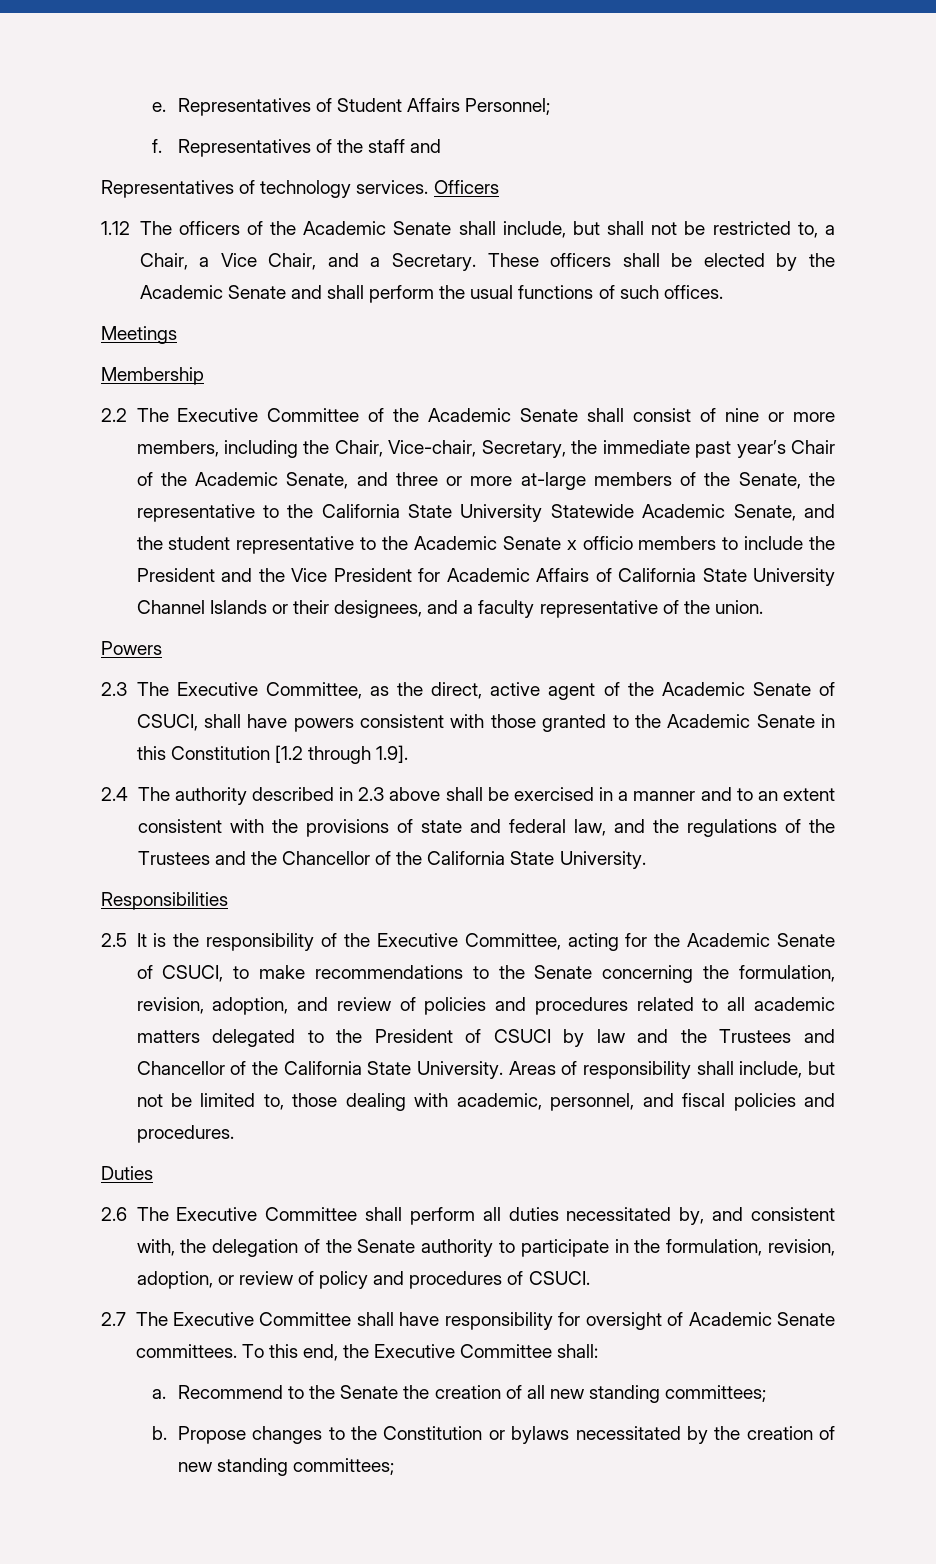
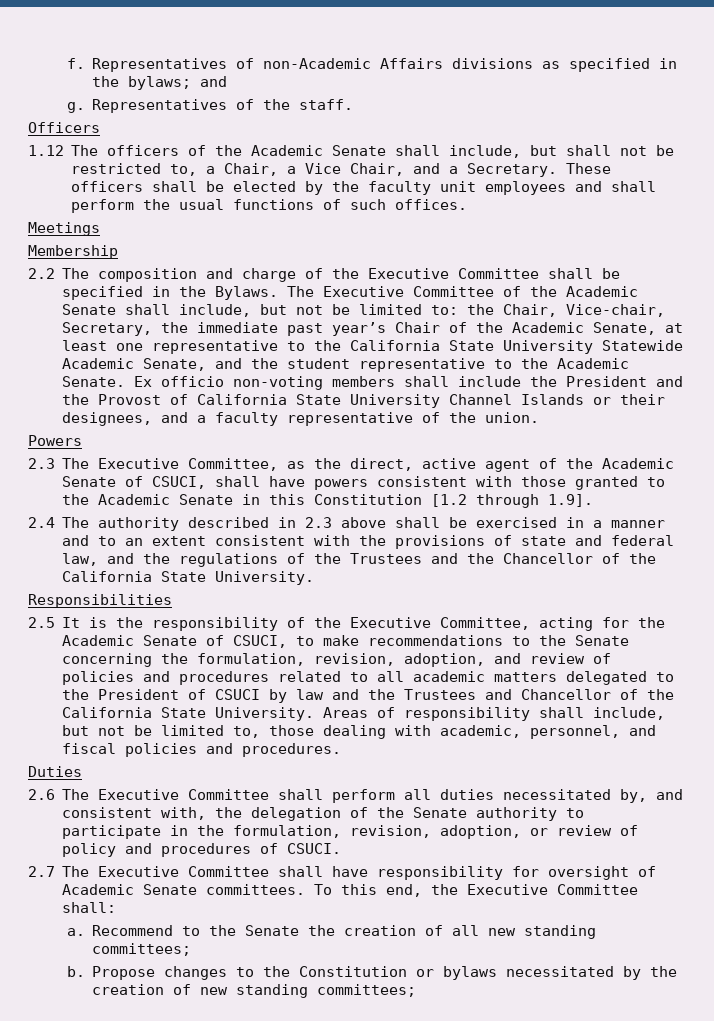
[152,98,551,116] [152,139,442,157] [101,180,429,198] e. Representatives of Student Affairs Personnel; // f. Representatives of the staff and // Representatives of technology services. -> [67,58,678,72] [92,76,228,90] [67,99,354,113] f. Representatives of non-Academic Affairs divisions as specified in the bylaws; and // g. Representatives of the staff. //
[139,285,286,299] Academic Senate -> [368,181,567,195] faculty unit employees
(169, 415) none -> [98,268,621,282] [62,286,315,300] composition and charge of the Executive Committee shall be specified in the Bylaws. The
[633,408,836,422] [136,440,298,458] consist of nine or more members, including -> [179,304,459,317] include, but not be limited to:
[356,472,835,490] and three or more at-large members of the Senate, the -> [665,323,684,333] [62,340,144,351] at least one
[502,536,739,550] Senate x officio members to -> [62,376,450,390] Senate. Ex officio non-voting members shall
[291,568,589,582] Vice President for Academic Affairs -> [98,394,162,405] Provost

